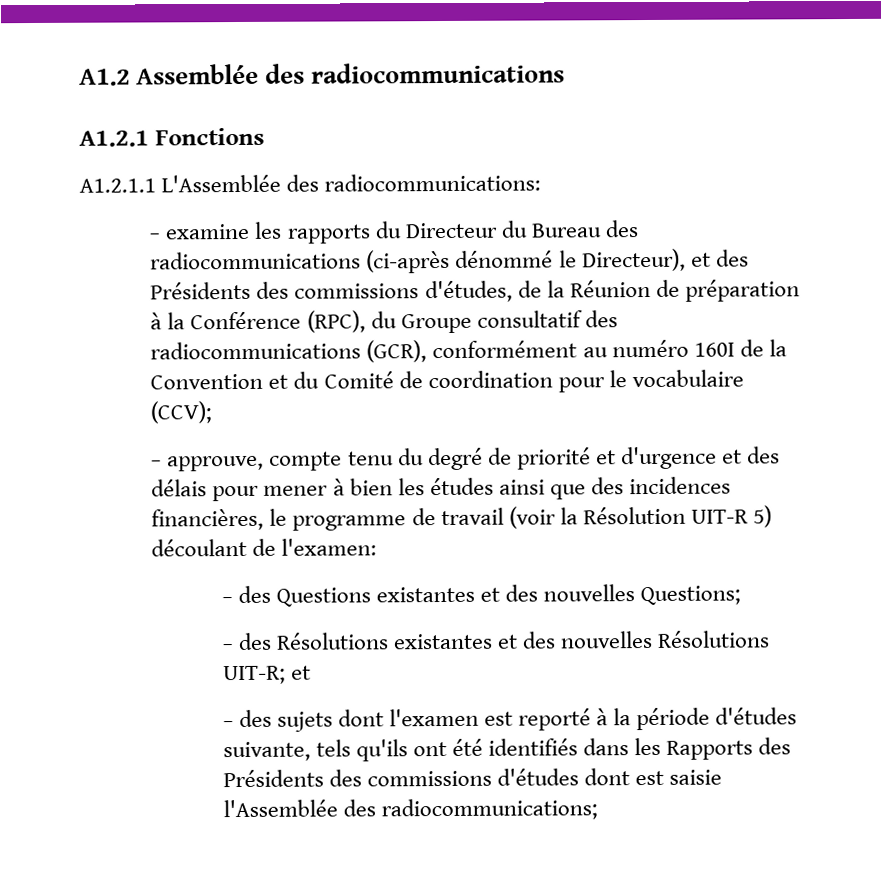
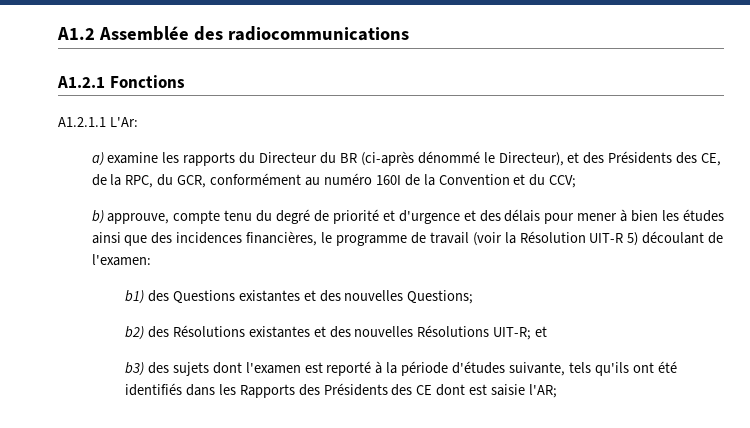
[161,173,542,193] [150,233,162,240] L'Assemblée des radiocommunications: // – -> [109,117,138,127] [91,152,104,166] L'Ar: // a)
[530,220,639,238] [150,251,362,270] Bureau des radiocommunications -> [339,153,357,163] BR
[294,279,800,303] [150,310,618,334] [150,340,428,363] commissions d'études, de la Réunion de préparation à la Conférence (RPC), du Groupe consultatif des radiocommunications (GCR), -> [701,153,722,166] [91,174,207,188] CE, de la RPC, du GCR,
[323,369,744,393] [150,401,213,424] [151,460,163,467] Comité de coordination pour le vocabulaire (CCV); // – -> [549,175,577,188] [91,210,104,224] CCV; // b)
[221,597,233,604] – -> [124,290,144,304] b1)
[222,644,234,651] – -> [124,326,144,340] b2)
[222,721,234,728] – -> [124,362,144,376] b3)
[366,768,579,787] commissions d'études -> [416,385,433,395] CE
[222,798,598,821] l'Assemblée des radiocommunications; -> [529,384,558,398] l'AR;

